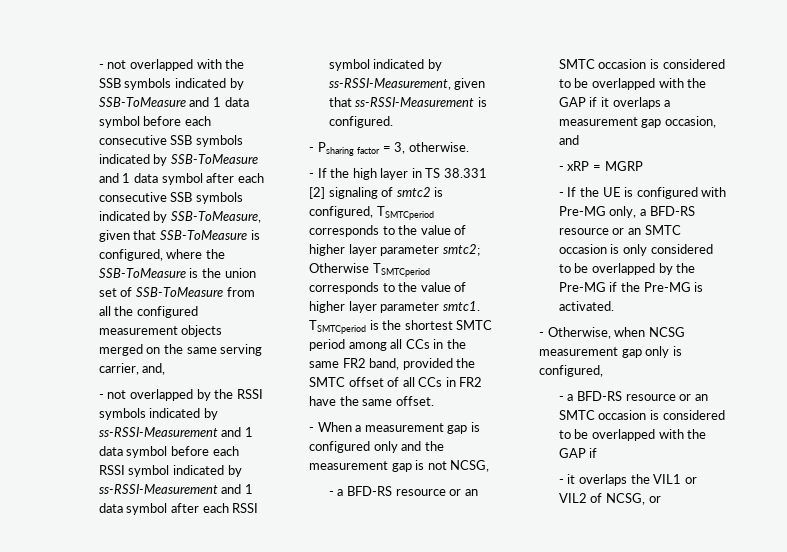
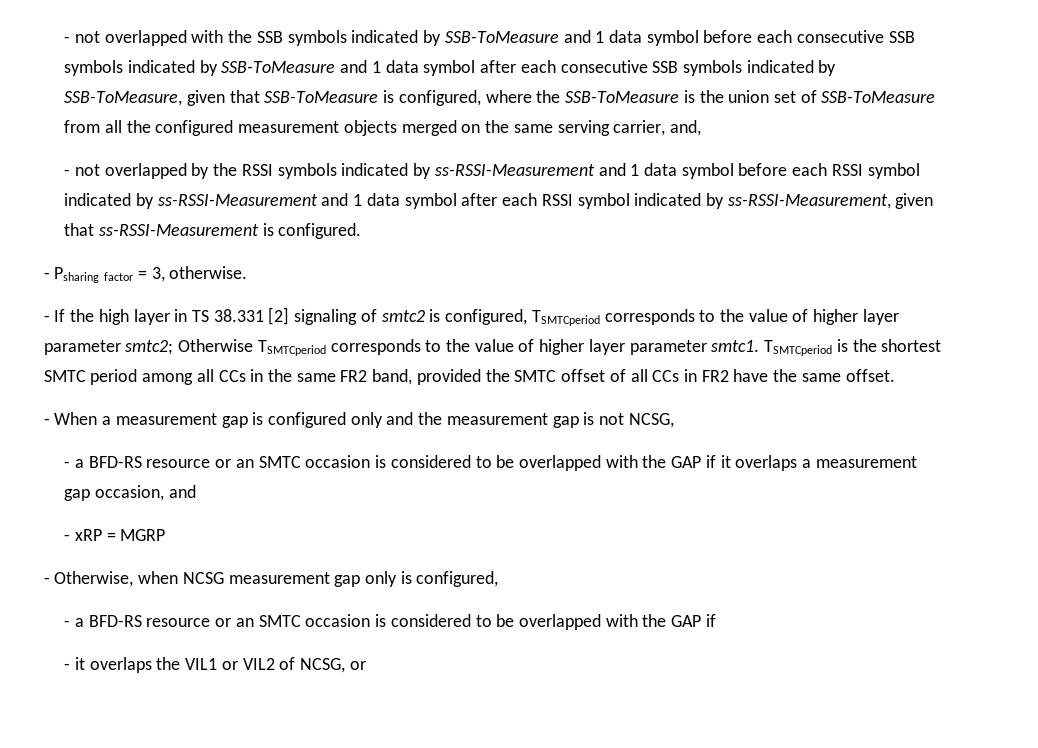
[558,187,727,199] [558,206,695,218] [558,225,681,235] [558,244,713,256] [558,263,696,275] [558,282,704,292] [558,301,614,311] // - If the UE is configured with Pre-MG only, a BFD-RS resource or an SMTC occasion is only considered to be overlapped by the Pre-MG if the Pre-MG is activated. -> (166, 535) none

